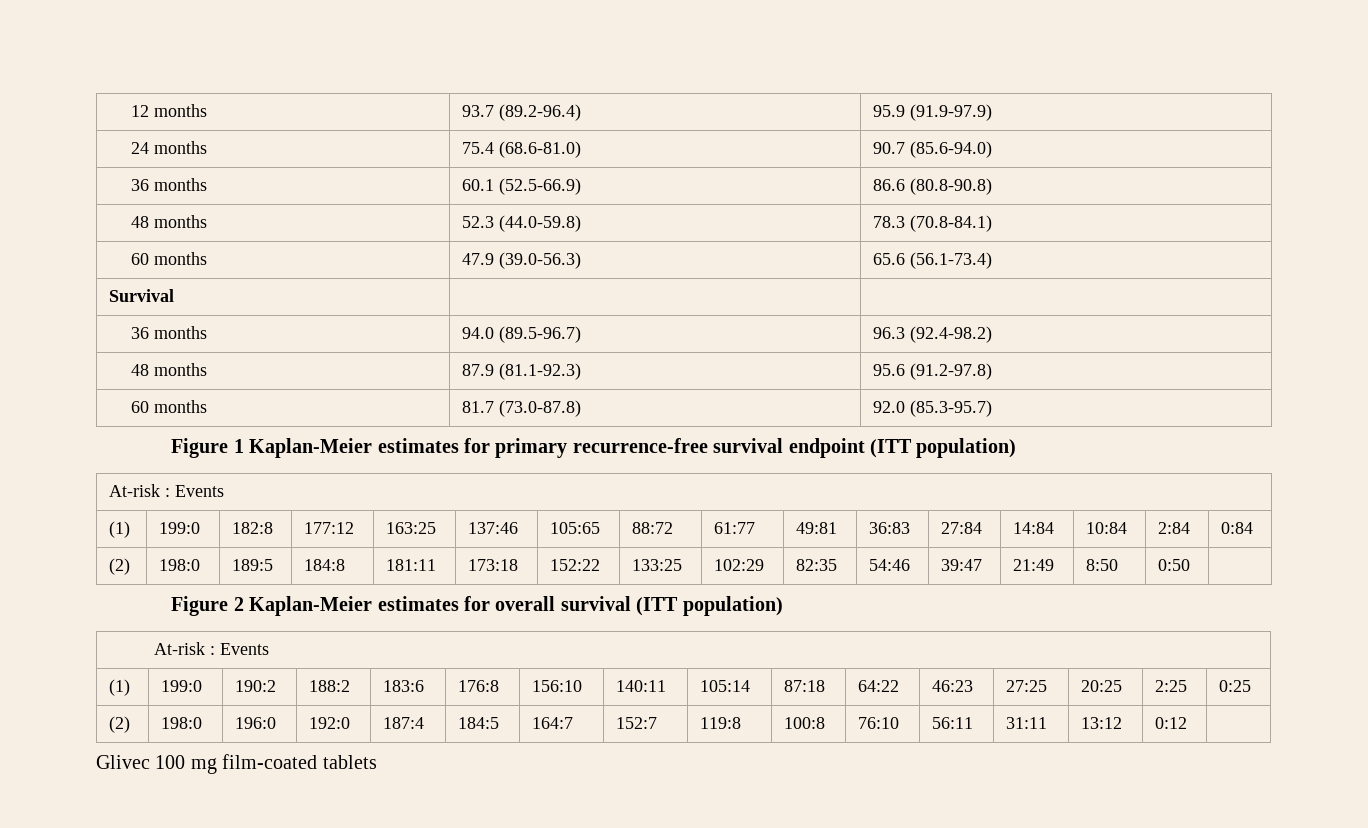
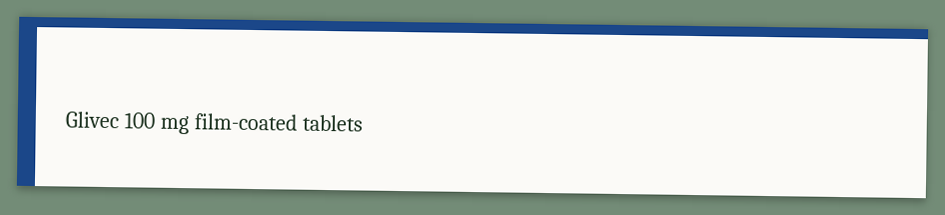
[131,104,208,117] [461,104,581,121] [872,104,992,121] [131,141,208,154] [461,141,581,158] [872,141,992,158] [131,178,208,191] [461,178,581,195] [872,178,992,195] [131,215,208,228] [461,215,581,232] [872,215,992,232] [131,252,208,265] [461,252,581,269] [872,252,992,269] [108,289,174,302] [131,326,208,339] [461,326,581,343] [872,326,992,343] [131,363,208,376] [461,363,581,380] [872,363,992,380] [131,400,208,413] [461,400,581,417] [872,400,992,417] [171,438,1017,458] [108,484,224,497] [108,521,130,538] [158,522,200,534] [231,522,273,534] [303,522,354,534] [385,522,436,534] [467,522,518,534] [549,522,600,534] [631,522,673,534] [713,522,755,534] [795,522,837,534] [868,522,910,534] [940,522,982,534] [1012,522,1054,534] [1085,522,1127,534] [1157,522,1190,534] [1220,522,1253,534] [108,558,130,575] [158,559,200,571] [231,559,273,571] [303,559,345,571] [385,559,436,571] [467,559,518,571] [549,559,600,571] [631,559,682,571] [713,559,764,571] [795,559,837,571] [868,559,910,571] [940,559,982,571] [1012,559,1054,571] [1085,559,1118,571] [1157,559,1190,571] [171,596,783,616] [154,642,270,655] [108,679,130,696] [160,680,202,692] [234,680,276,692] [308,680,350,692] [382,680,424,692] [457,680,499,692] [531,680,582,692] [615,680,666,692] [699,680,750,692] [783,680,825,692] [857,680,899,692] [931,680,973,692] [1005,680,1047,692] [1080,680,1122,692] [1154,680,1187,692] [1218,680,1251,692] [108,716,130,733] [160,717,202,729] [234,717,276,729] [308,717,350,729] [382,717,424,729] [457,717,499,729] [531,717,573,729] [615,717,657,729] [699,717,741,729] [783,717,825,729] [857,717,899,729] [931,717,973,729] [1005,717,1047,729] [1080,717,1122,729] [1154,717,1187,729] 12 months | 93.7 (89.2-96.4) | 95.9 (91.9-97.9) // 24 months | 75.4 (68.6-81.0) | 90.7 (85.6-94.0) // 36 months | 60.1 (52.5-66.9) | 86.6 (80.8-90.8) // 48 months | 52.3 (44.0-59.8) | 78.3 (70.8-84.1) // 60 months | 47.9 (39.0-56.3) | 65.6 (56.1-73.4) // Survival | | // 36 months | 94.0 (89.5-96.7) | 96.3 (92.4-98.2) // 48 months | 87.9 (81.1-92.3) | 95.6 (91.2-97.8) // 60 months | 81.7 (73.0-87.8) | 92.0 (85.3-95.7) // Figure 1 Kaplan-Meier estimates for primary recurrence-free survival endpoint (ITT population) // At-risk : Events // (1) | 199:0 | 182:8 | 177:12 | 163:25 | 137:46 | 105:65 | 88:72 | 61:77 | 49:81 | 36:83 | 27:84 | 14:84 | 10:84 | 2:84 | 0:84 // (2) | 198:0 | 189:5 | 184:8 | 181:11 | 173:18 | 152:22 | 133:25 | 102:29 | 82:35 | 54:46 | 39:47 | 21:49 | 8:50 | 0:50 | // Figure 2 Kaplan-Meier estimates for overall survival (ITT population) // At-risk : Events // (1) | 199:0 | 190:2 | 188:2 | 183:6 | 176:8 | 156:10 | 140:11 | 105:14 | 87:18 | 64:22 | 46:23 | 27:25 | 20:25 | 2:25 | 0:25 // (2) | 198:0 | 196:0 | 192:0 | 187:4 | 184:5 | 164:7 | 152:7 | 119:8 | 100:8 | 76:10 | 56:11 | 31:11 | 13:12 | 0:12 | // -> (65, 120) none

